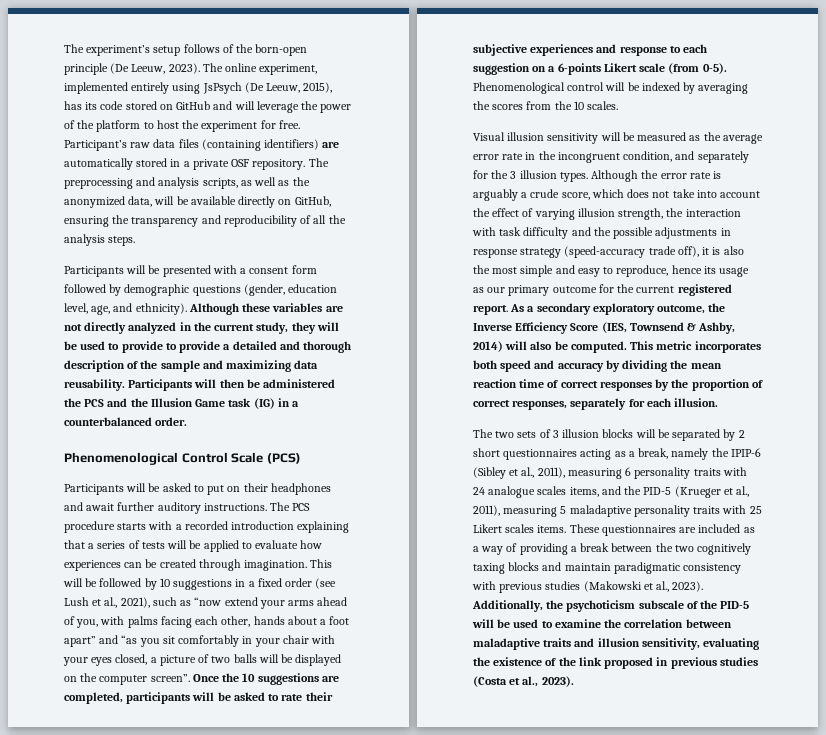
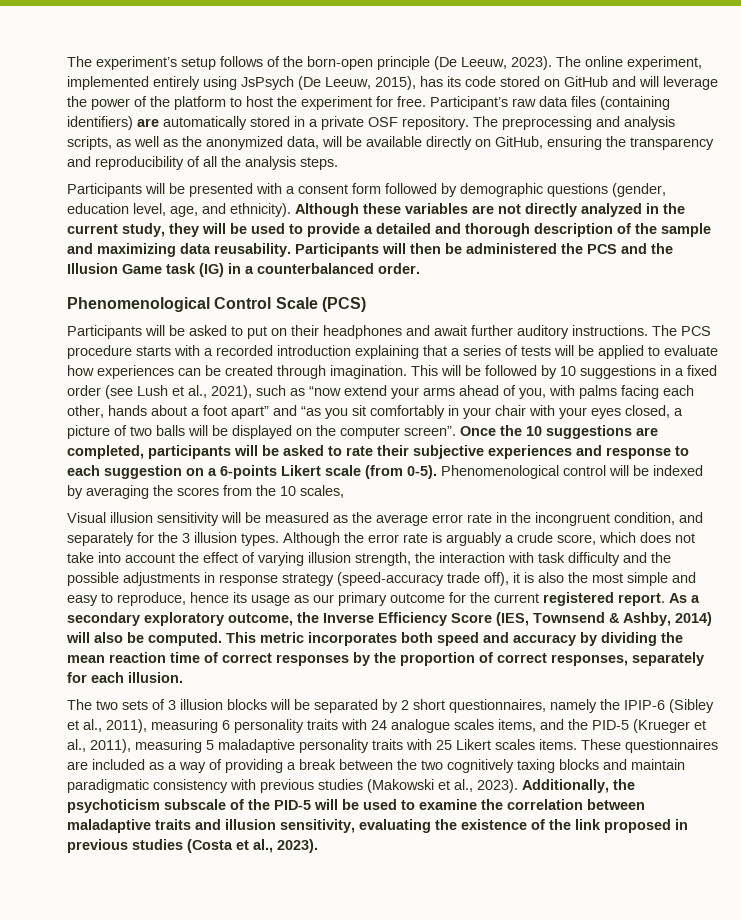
[165,341,221,353] to provide -> (360, 230) none
[587,101,619,110] scales. -> [300,485,344,498] scales,
[503,448,669,460] questionnaires acting as a break, -> [449,699,546,713] questionnaires,

